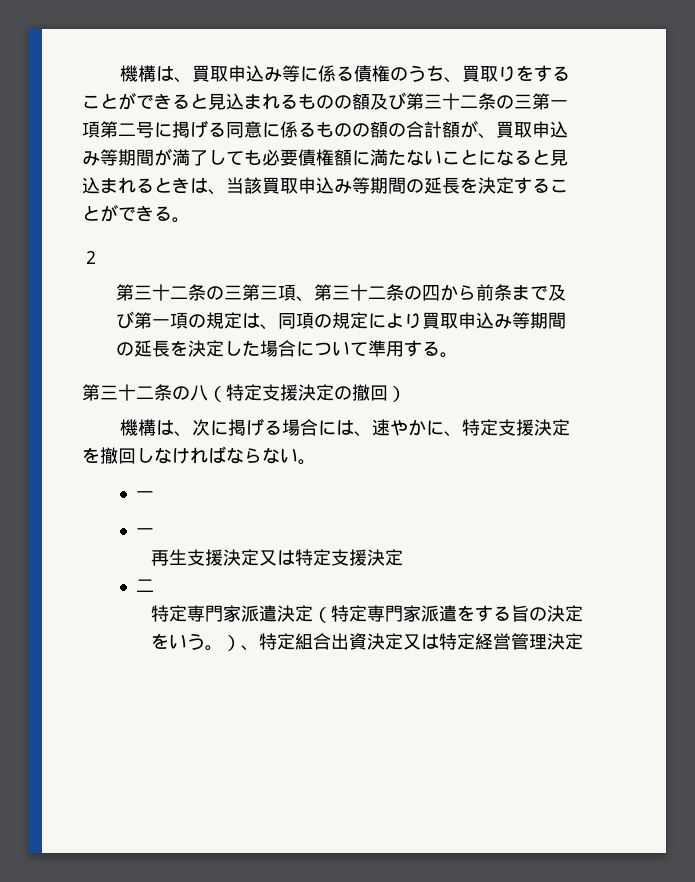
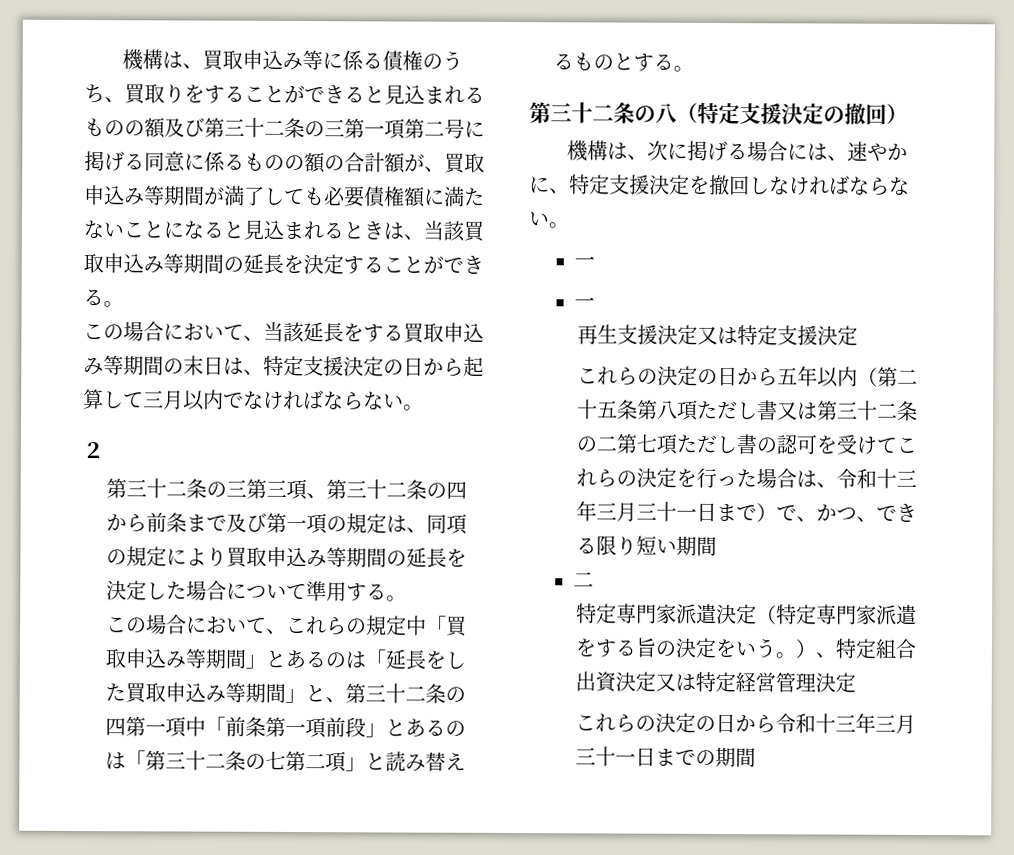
(190, 220) none -> [83,321,484,344] [83,355,484,377] [83,389,424,411] // この場合において、当該延長をする買取申込み等期間の末日は、特定支援決定の日から起算して三月以内でなければならない。
(459, 355) none -> [106,614,469,637] [105,648,467,670] [105,682,467,704] [105,716,467,739] [105,750,467,773] [553,52,695,72] // この場合において、これらの規定中「買取申込み等期間」とあるのは「延長をした買取申込み等期間」と、第三十二条の四第一項中「前条第一項前段」とあるのは「第三十二条の七第二項」と読み替えるものとする。
(403, 557) none -> [576,365,918,388] [576,399,918,421] [575,433,917,455] [575,467,917,489] [575,501,917,523] [575,535,717,556] // これらの決定の日から五年以内（第二十五条第八項ただし書又は第三十二条の二第七項ただし書の認可を受けてこれらの決定を行った場合は、令和十三年三月三十一日まで）で、かつ、できる限り短い期間
(583, 641) none -> [574,712,916,734] [574,746,756,768] // これらの決定の日から令和十三年三月三十一日までの期間

